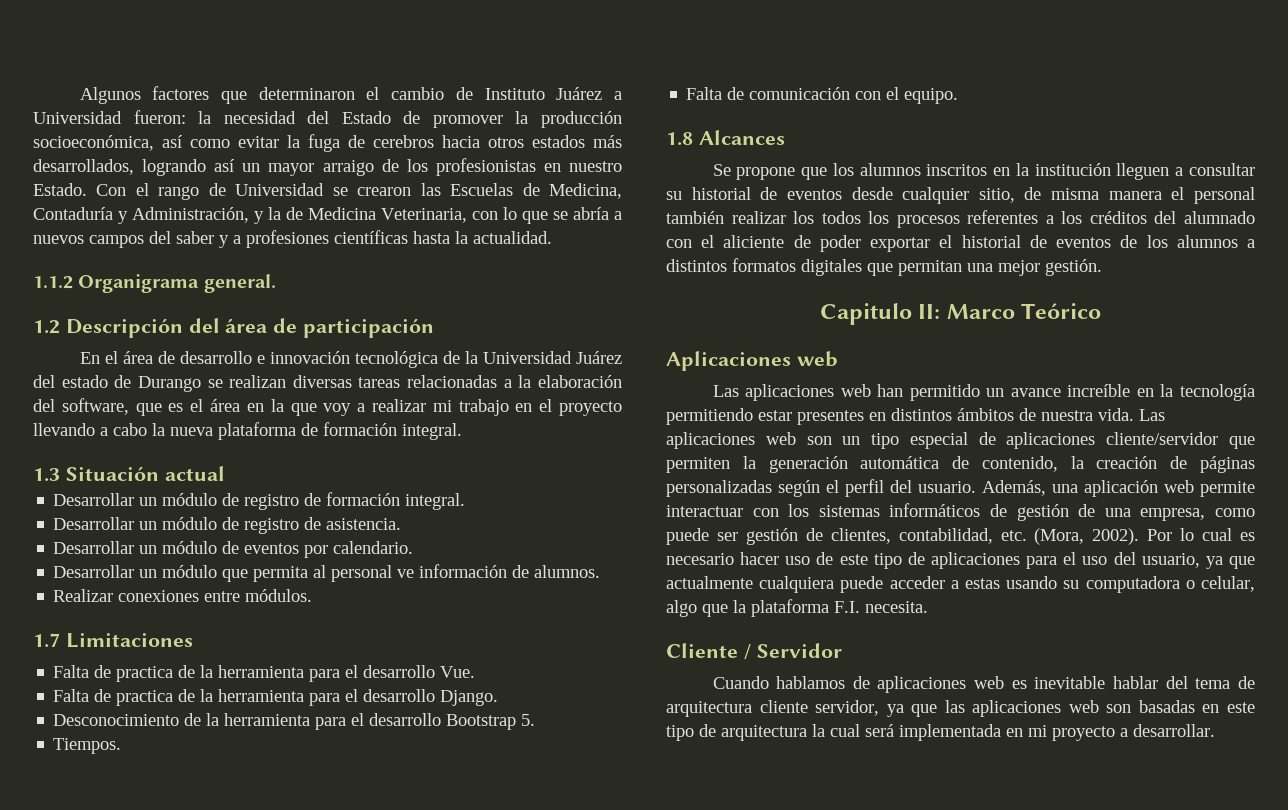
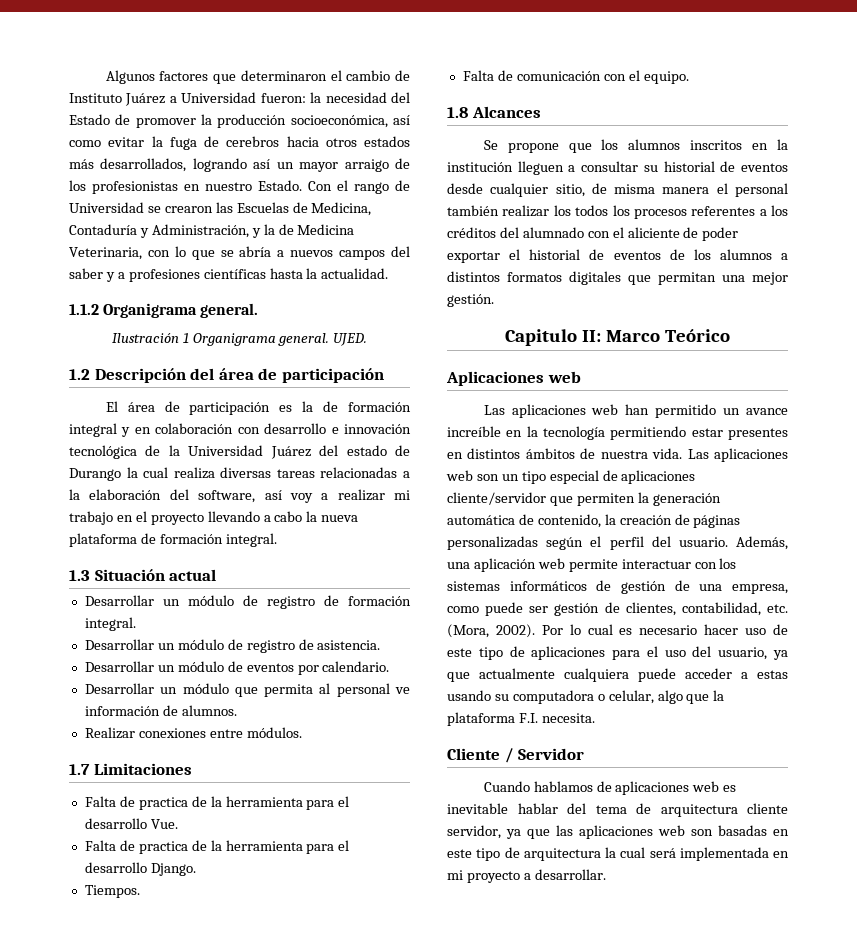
(276, 283) none -> [111,333,368,346] // Ilustración 1 Organigrama general. UJED.
[79,351,175,364] En el área de -> [105,401,411,415] [69,423,260,437] El área de participación es la de formación integral y en colaboración con
[207,375,287,388] se realizan -> [126,467,215,479] la cual realiza
[135,399,317,416] que es el área en la que -> [264,490,282,500] así
[53,713,536,730] // Desconocimiento de la herramienta para el desarrollo Bootstrap 5. -> (196, 869) none

